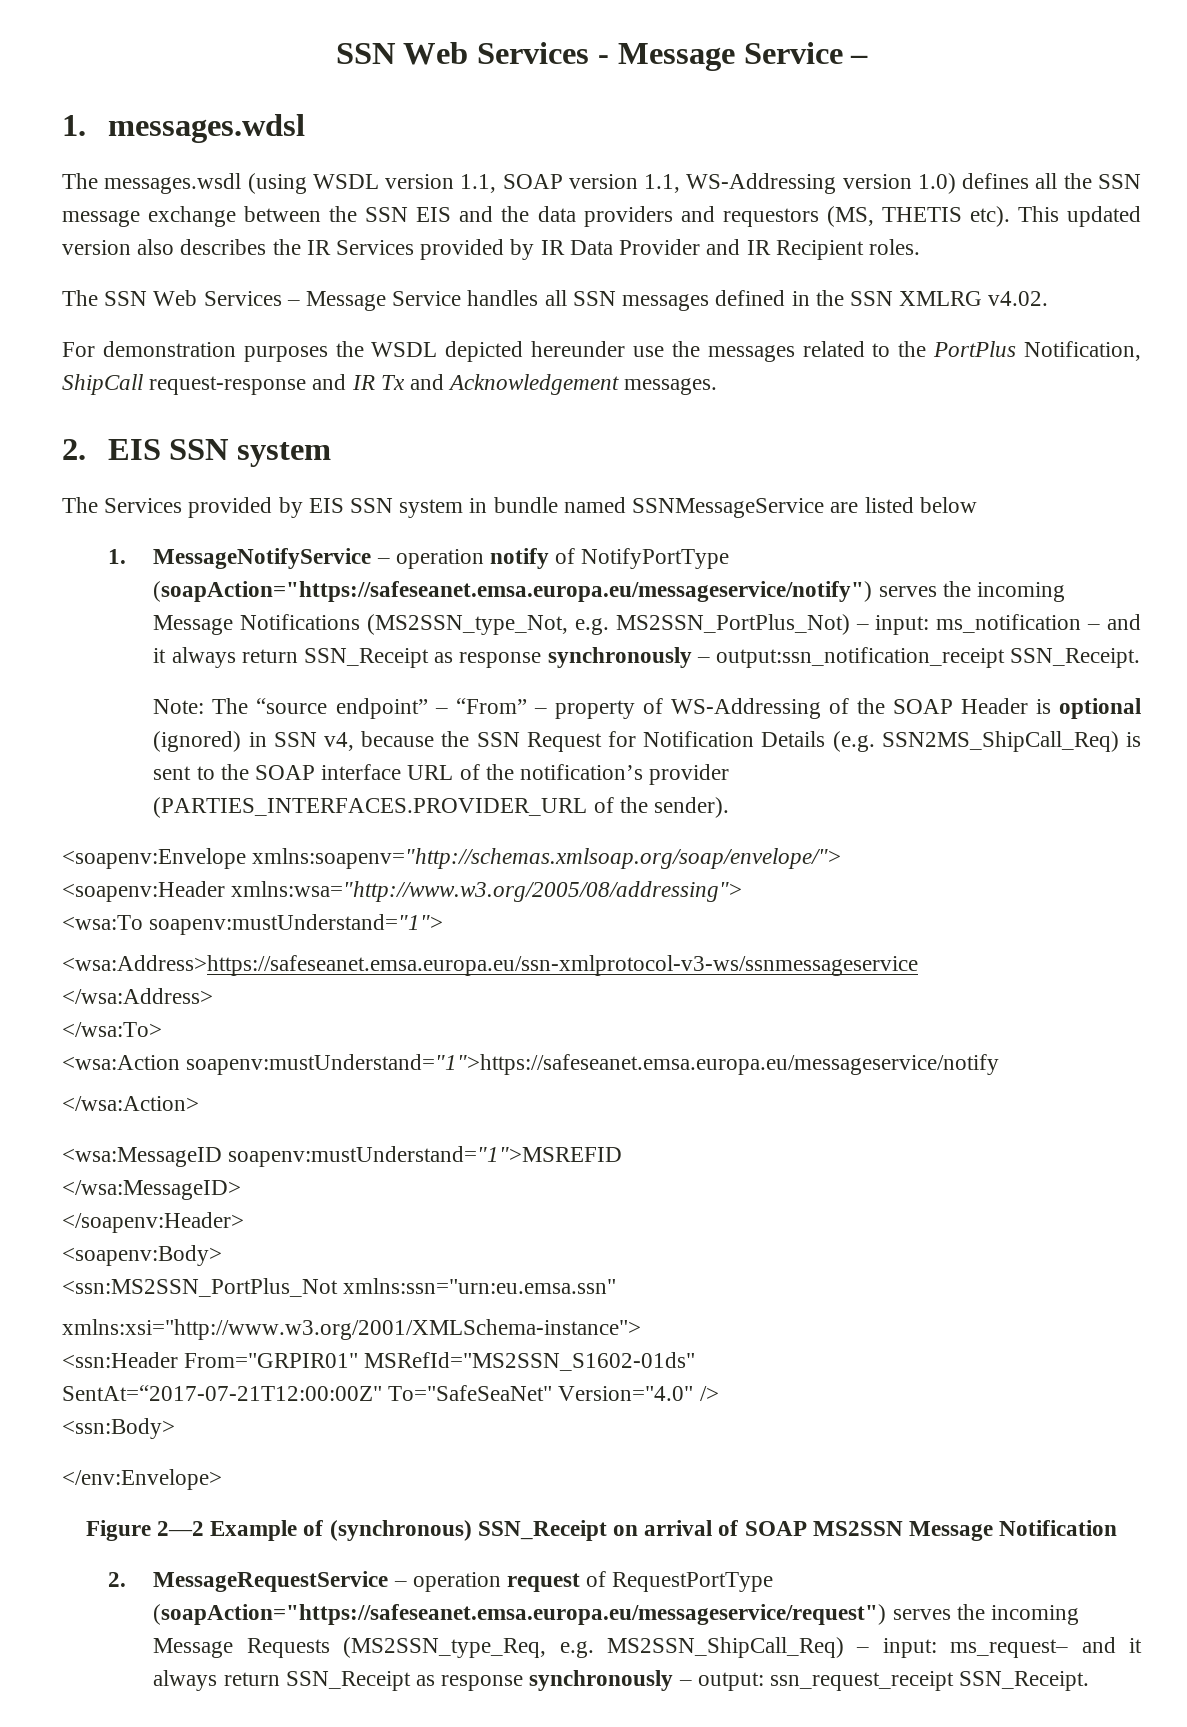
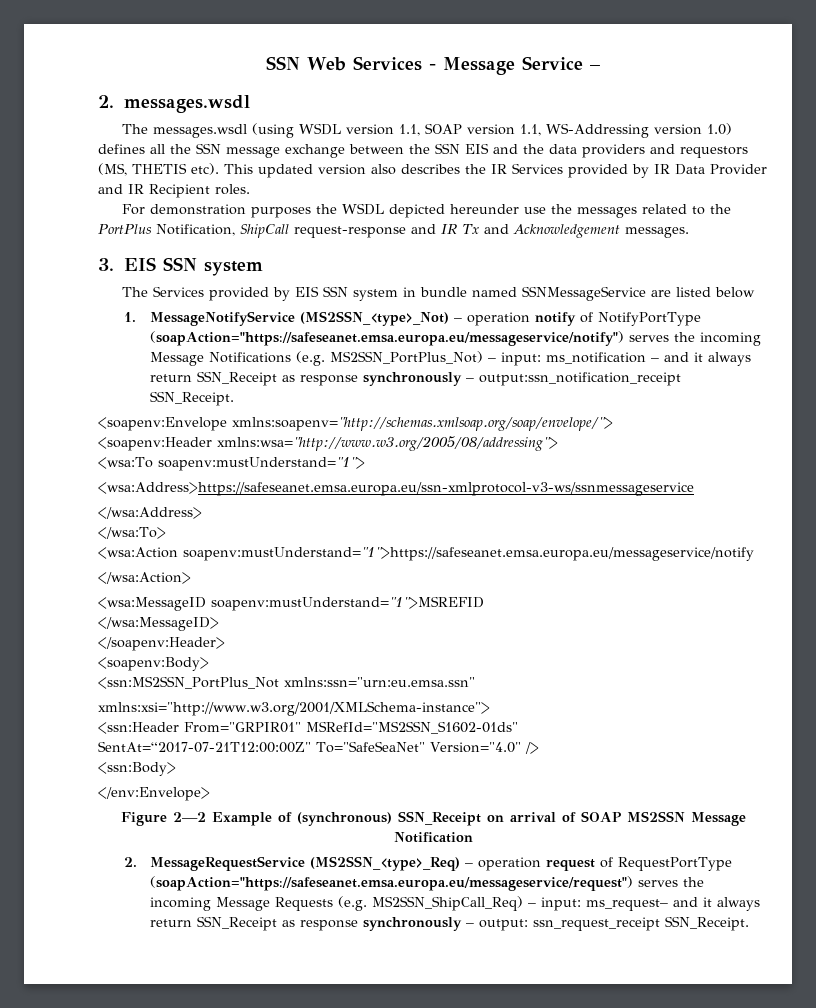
[62,114,305,143] 1. messages.wdsl -> [98,95,251,113] 2. messages.wsdl
[62,290,1049,311] // The SSN Web Services – Message Service handles all SSN messages defined in the SSN XMLRG v4.02. -> (250, 189) none
[62,439,86,460] 2. -> [98,258,114,271] 3.
(372, 558) none -> [300,311,450,326] (MS2SSN_<type>_Not)
[367,614,609,635] (MS2SSN_type_Not, e.g. -> [296,351,326,366] (e.g.
[153,698,1142,719] [153,731,1141,752] [153,764,730,785] [153,797,730,818] // Note: The “source endpoint” – “From” – property of WS-Addressing of the SOAP Header is optional (ignored) in SSN v4, because the SSN Request for Notification Details (e.g. SSN2MS_ShipCall_Req) is sent to the SOAP interface URL of the notification’s provider (PARTIES_INTERFACES.PROVIDER_URL of the sender). -> (235, 398) none
(389, 1581) none -> [310,856,461,871] (MS2SSN_<type>_Req)
[343,1637,594,1658] (MS2SSN_type_Req, e.g. -> [338,896,368,911] (e.g.

